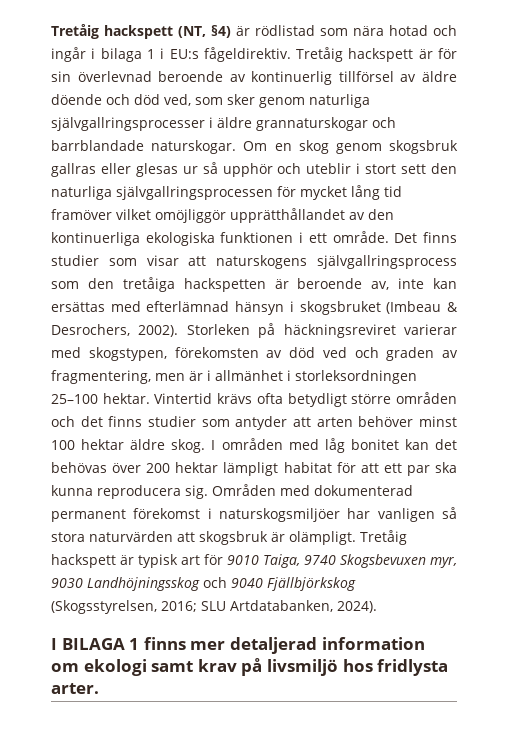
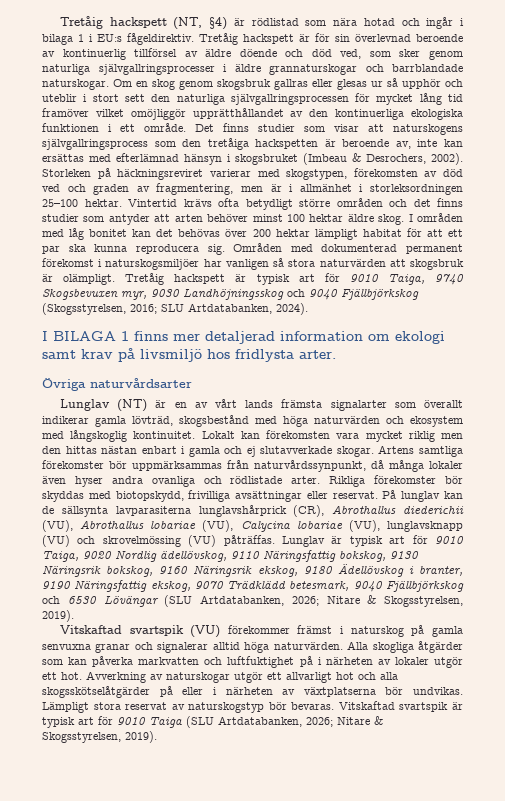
(99, 688) none -> [42,378,192,391] [59,399,463,412] [42,415,463,427] [42,430,464,442] [42,445,463,457] [42,460,463,472] [42,475,464,487] [42,490,463,502] [42,505,464,517] [42,520,463,532] [42,535,464,547] [42,550,419,562] [42,564,463,577] [42,580,464,592] [42,595,463,607] [42,610,74,622] [59,625,463,638] [42,641,464,653] [42,656,463,668] [42,671,398,683] [42,686,463,698] [42,701,463,713] [42,716,383,728] [42,731,157,743] // Övriga naturvårdsarter // Lunglav (NT) är en av vårt lands främsta signalarter som överallt indikerar gamla lövträd, skogsbestånd med höga naturvärden och ekosystem med långskoglig kontinuitet. Lokalt kan förekomsten vara mycket riklig men den hittas nästan enbart i gamla och ej slutavverkade skogar. Artens samtliga förekomster bör uppmärksammas från naturvårdssynpunkt, då många lokaler även hyser andra ovanliga och rödlistade arter. Rikliga förekomster bör skyddas med biotopskydd, frivilliga avsättningar eller reservat. På lunglav kan de sällsynta lavparasiterna lunglavshårprick (CR), Abrothallus diederichii (VU), Abrothallus lobariae (VU), Calycina lobariae (VU), lunglavsknapp (VU) och skrovelmössing (VU) påträffas. Lunglav är typisk art för 9010 Taiga, 9020 Nordlig ädellövskog, 9110 Näringsfattig bokskog, 9130 Näringsrik bokskog, 9160 Näringsrik ekskog, 9180 Ädellövskog i branter, 9190 Näringsfattig ekskog, 9070 Trädklädd betesmark, 9040 Fjällbjörkskog och 6530 Lövängar (SLU Artdatabanken, 2026; Nitare & Skogsstyrelsen, 2019). // Vitskaftad svartspik (VU) förekommer främst i naturskog på gamla senvuxna granar och signalerar alltid höga naturvärden. Alla skogliga åtgärder som kan påverka markvatten och luftfuktighet på i närheten av lokaler utgör ett hot. Avverkning av naturskogar utgör ett allvarligt hot och alla skogsskötselåtgärder på eller i närheten av växtplatserna bör undvikas. Lämpligt stora reservat av naturskogstyp bör bevaras. Vitskaftad svartspik är typisk art för 9010 Taiga (SLU Artdatabanken, 2026; Nitare & Skogsstyrelsen, 2019).

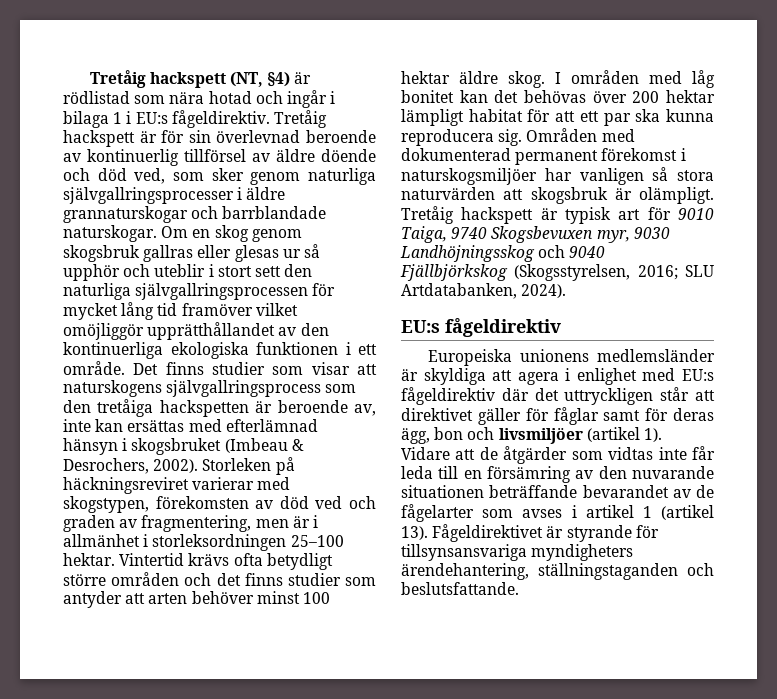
[42,331,445,344] [42,348,336,362] [42,378,192,391] [59,399,463,412] [42,415,463,427] [42,430,464,442] [42,445,463,457] [42,460,463,472] [42,475,464,487] [42,490,463,502] [42,505,464,517] [42,520,463,532] [42,535,464,547] [42,550,419,562] [42,564,463,577] [42,580,464,592] [42,595,463,607] [42,610,74,622] [59,625,463,638] [42,641,464,653] [42,656,463,668] [42,671,398,683] [42,686,463,698] [42,701,463,713] [42,716,383,728] [42,731,157,743] I BILAGA 1 finns mer detaljerad information om ekologi samt krav på livsmiljö hos fridlysta arter. // Övriga naturvårdsarter // Lunglav (NT) är en av vårt lands främsta signalarter som överallt indikerar gamla lövträd, skogsbestånd med höga naturvärden och ekosystem med långskoglig kontinuitet. Lokalt kan förekomsten vara mycket riklig men den hittas nästan enbart i gamla och ej slutavverkade skogar. Artens samtliga förekomster bör uppmärksammas från naturvårdssynpunkt, då många lokaler även hyser andra ovanliga och rödlistade arter. Rikliga förekomster bör skyddas med biotopskydd, frivilliga avsättningar eller reservat. På lunglav kan de sällsynta lavparasiterna lunglavshårprick (CR), Abrothallus diederichii (VU), Abrothallus lobariae (VU), Calycina lobariae (VU), lunglavsknapp (VU) och skrovelmössing (VU) påträffas. Lunglav är typisk art för 9010 Taiga, 9020 Nordlig ädellövskog, 9110 Näringsfattig bokskog, 9130 Näringsrik bokskog, 9160 Näringsrik ekskog, 9180 Ädellövskog i branter, 9190 Näringsfattig ekskog, 9070 Trädklädd betesmark, 9040 Fjällbjörkskog och 6530 Lövängar (SLU Artdatabanken, 2026; Nitare & Skogsstyrelsen, 2019). // Vitskaftad svartspik (VU) förekommer främst i naturskog på gamla senvuxna granar och signalerar alltid höga naturvärden. Alla skogliga åtgärder som kan påverka markvatten och luftfuktighet på i närheten av lokaler utgör ett hot. Avverkning av naturskogar utgör ett allvarligt hot och alla skogsskötselåtgärder på eller i närheten av växtplatserna bör undvikas. Lämpligt stora reservat av naturskogstyp bör bevaras. Vitskaftad svartspik är typisk art för 9010 Taiga (SLU Artdatabanken, 2026; Nitare & Skogsstyrelsen, 2019). -> [401,318,561,337] [427,349,715,366] [401,368,714,385] [401,387,715,405] [401,407,714,425] [401,427,662,444] [401,446,715,464] [401,466,714,483] [401,485,714,498] [401,504,714,522] [401,524,659,542] [401,544,634,561] [401,563,714,580] [401,582,519,595] EU:s fågeldirektiv // Europeiska unionens medlemsländer är skyldiga att agera i enlighet med EU:s fågeldirektiv där det uttryckligen står att direktivet gäller för fåglar samt för deras ägg, bon och livsmiljöer (artikel 1). Vidare att de åtgärder som vidtas inte får leda till en försämring av den nuvarande situationen beträffande bevarandet av de fågelarter som avses i artikel 1 (artikel 13). Fågeldirektivet är styrande för tillsynsansvariga myndigheters ärendehantering, ställningstaganden och beslutsfattande.

